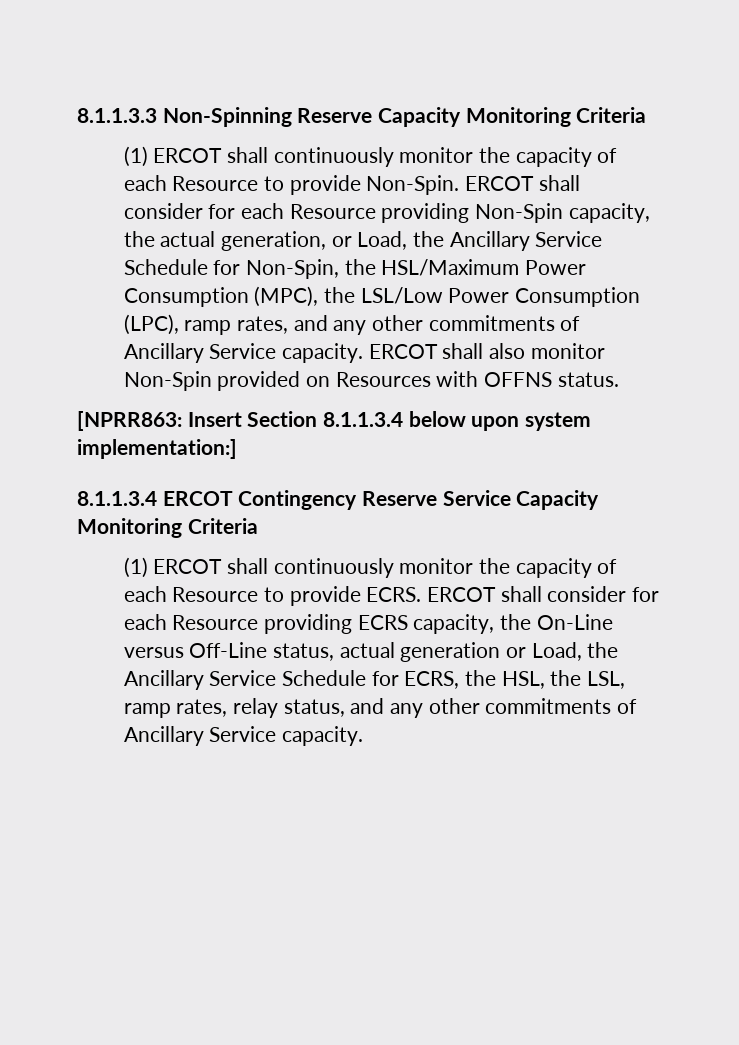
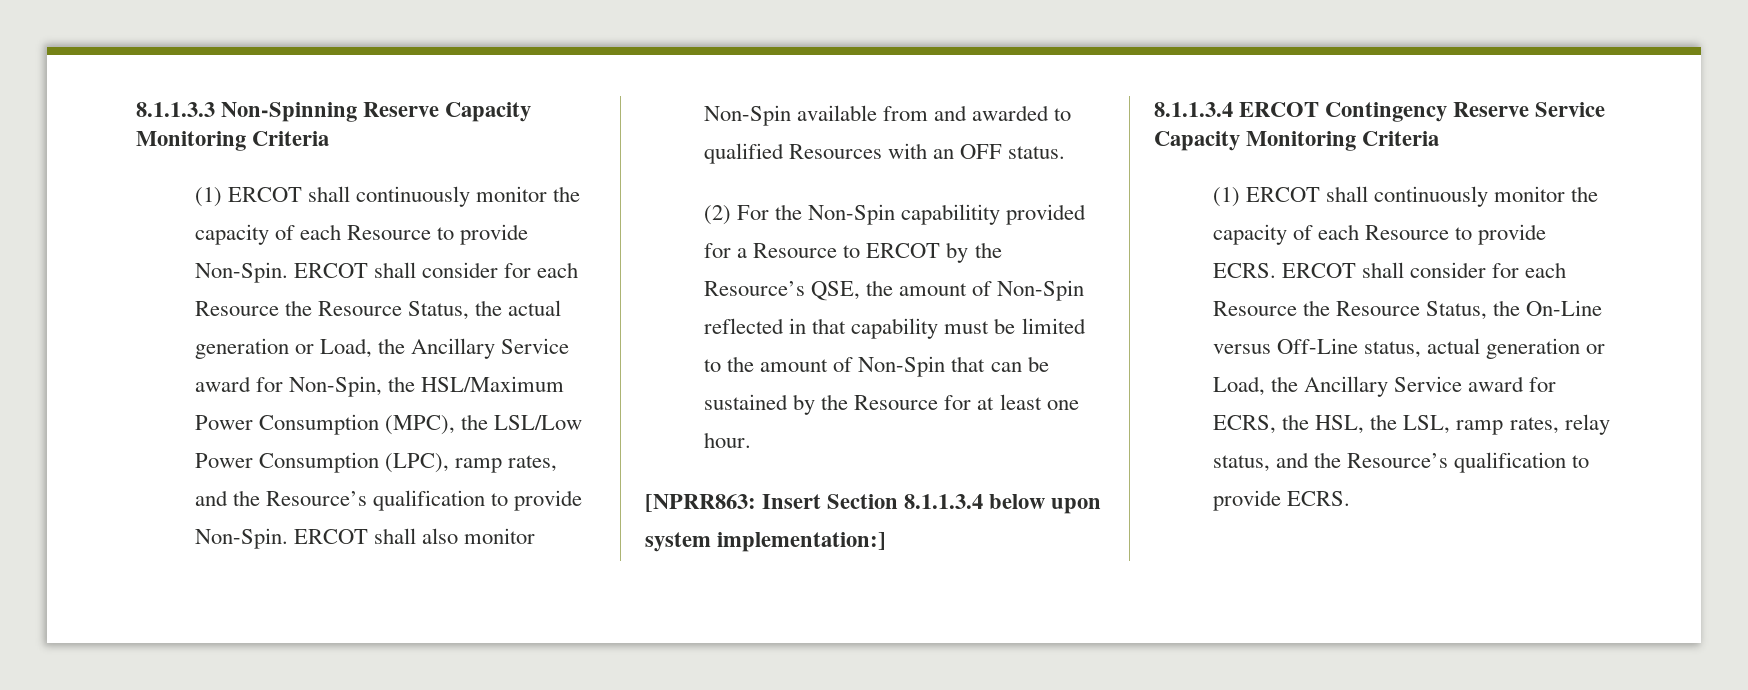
[381,203,650,223] providing Non-Spin capacity, -> [285,300,470,320] the Resource Status,
[221,231,603,251] [123,259,208,275] generation, or Load, the Ancillary Service Schedule -> [195,338,570,359] [195,376,252,392] generation or Load, the Ancillary Service award
[333,315,581,335] [123,343,364,363] any other commitments of Ancillary Service capacity. -> [233,490,583,511] [195,528,289,549] the Resource’s qualification to provide Non-Spin.
[217,371,619,391] provided on Resources with OFFNS status. -> [797,105,1072,121] [704,143,1066,164] [704,204,1087,225] [704,242,1002,263] [704,280,1085,301] [704,318,1086,339] [704,356,1049,377] [704,394,1079,415] [704,432,752,448] available from and awarded to qualified Resources with an OFF status. // (2) For the Non-Spin capabilitity provided for a Resource to ERCOT by the Resource’s QSE, the amount of Non-Spin reflected in that capability must be limited to the amount of Non-Spin that can be sustained by the Resource for at least one hour.
[264,614,495,634] providing ECRS capacity, -> [1303,300,1488,320] the Resource Status,
[282,670,367,686] Schedule -> [1468,376,1525,392] award
[390,698,638,718] [123,726,364,746] any other commitments of Ancillary Service capacity. -> [1314,452,1590,473] [1213,490,1351,511] the Resource’s qualification to provide ECRS.

